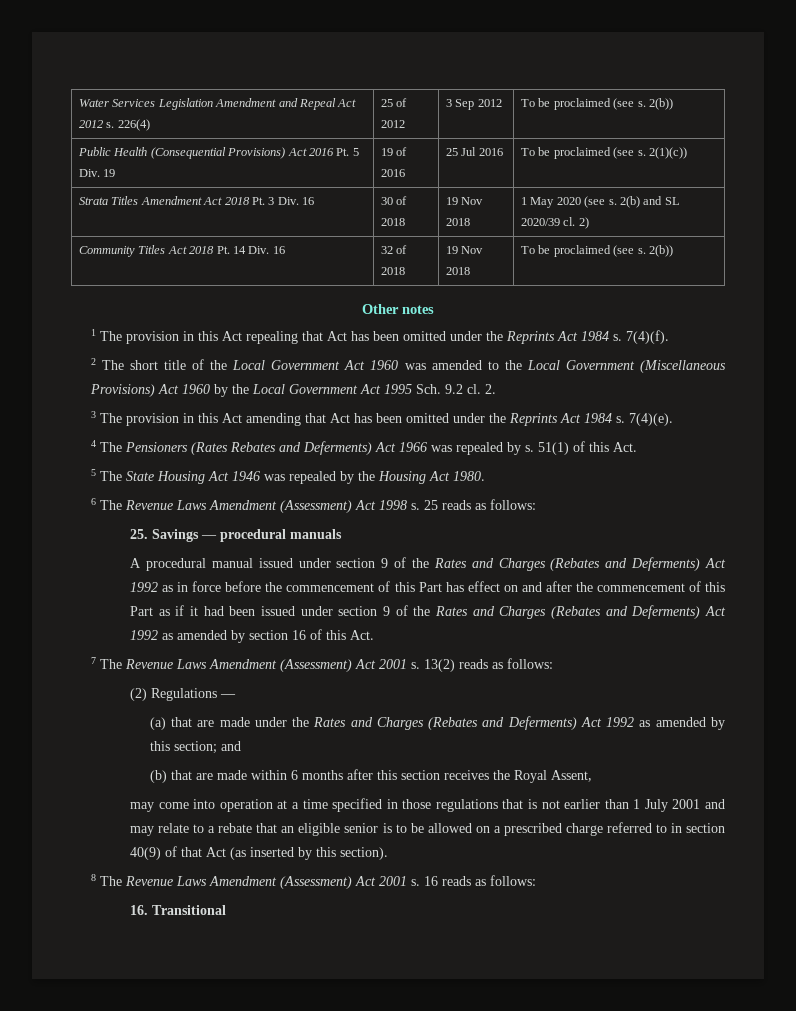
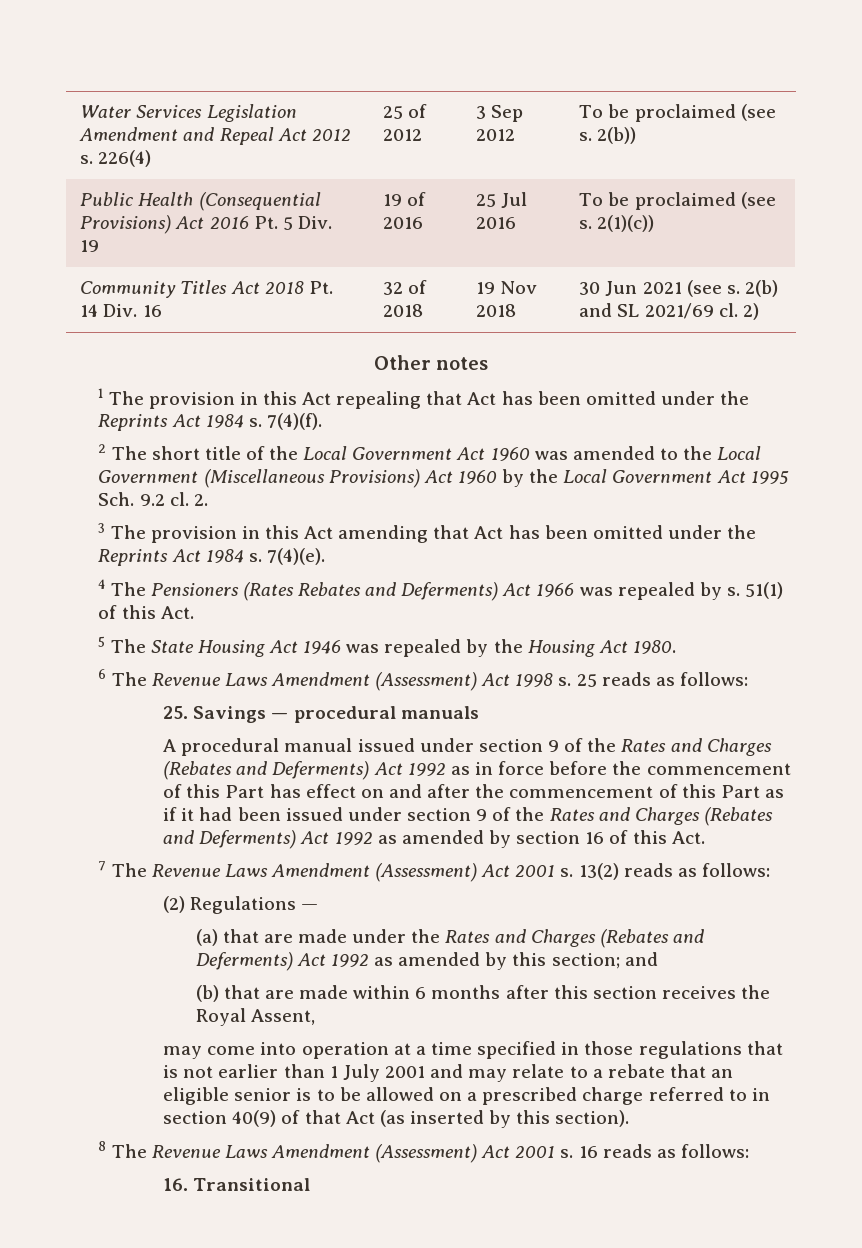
[79,196,315,205] [381,196,408,205] [381,218,406,226] [446,197,484,205] [446,218,471,226] [521,196,680,208] [521,217,589,229] // Strata Titles Amendment Act 2018 Pt. 3 Div. 16 | 30 of 2018 | 19 Nov 2018 | 1 May 2020 (see s. 2(b) and SL 2020/39 cl. 2) -> (655, 223) none
[521,245,673,257] To be proclaimed (see s. 2(b)) -> [579,280,778,297] [579,303,759,320] 30 Jun 2021 (see s. 2(b) and SL 2021/69 cl. 2)

